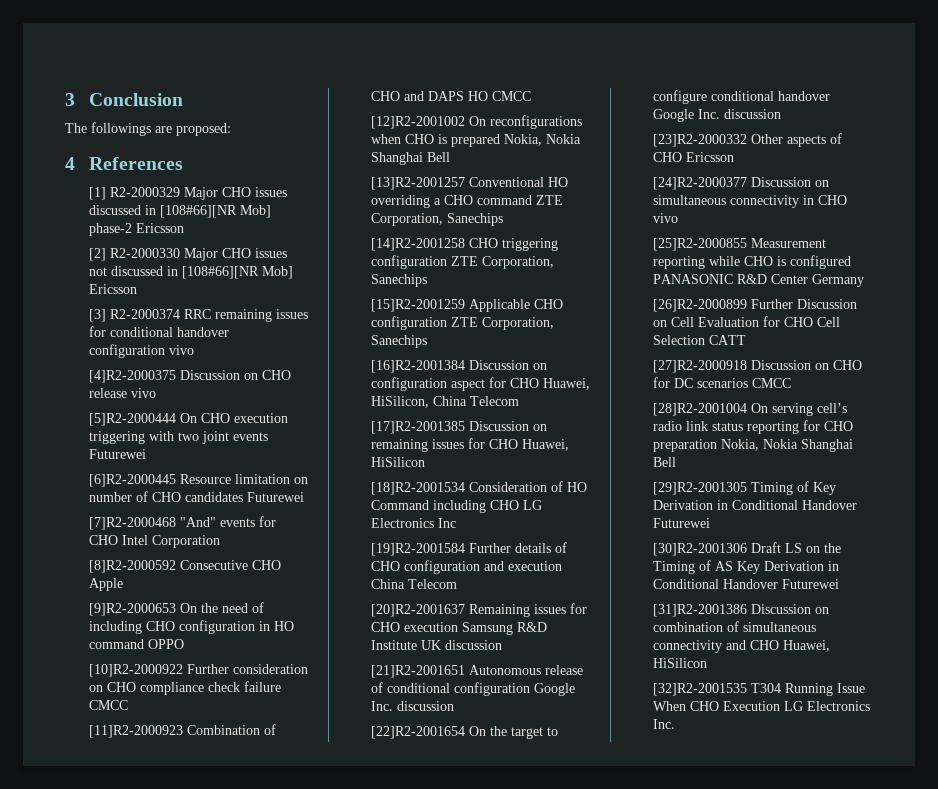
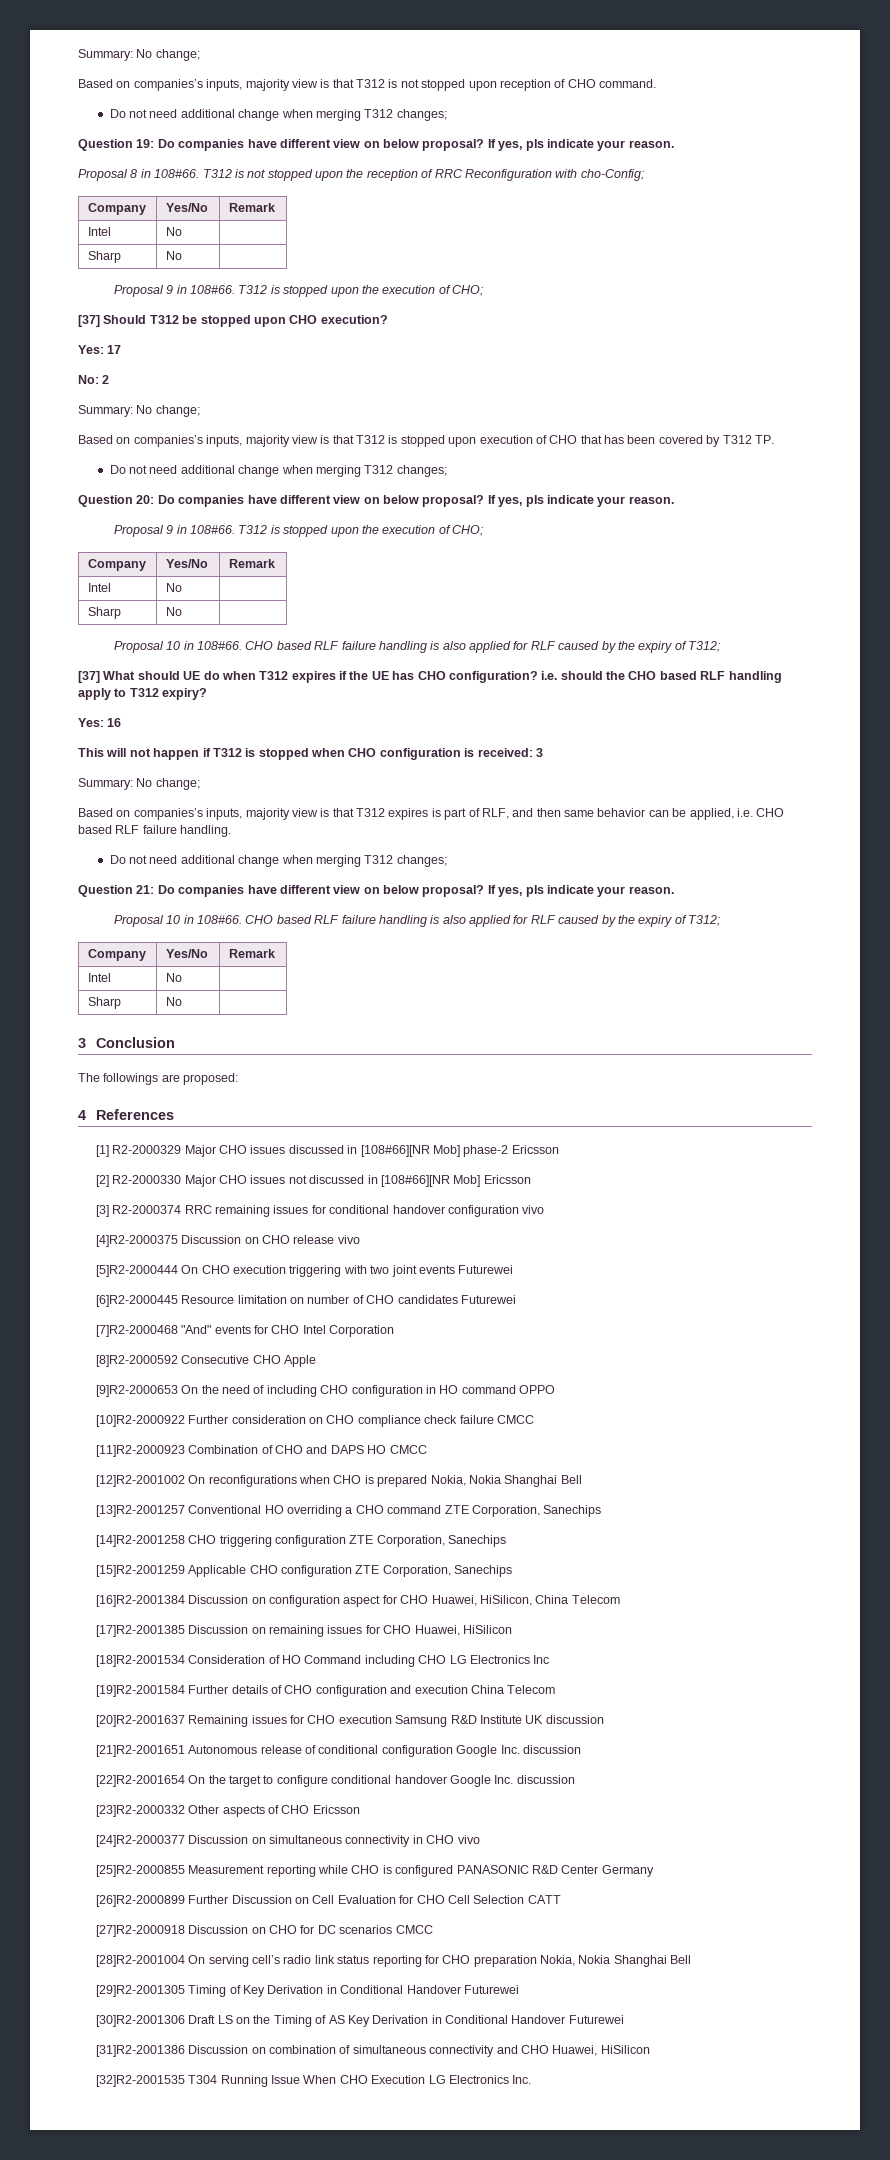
(65, 99) none -> [78,49,200,61] [78,79,656,91] [109,109,447,121] [78,139,674,151] [78,169,645,181] [87,203,146,215] [165,203,208,212] [228,203,275,212] [87,227,111,236] [165,227,182,236] [87,251,121,263] [165,251,182,260] [113,285,485,297] [78,315,388,327] [78,345,122,354] [78,375,110,384] [78,405,200,417] [78,435,774,447] [109,465,447,477] [78,495,674,507] [113,525,485,537] [87,559,146,571] [165,559,208,568] [228,559,275,568] [87,583,111,592] [165,583,182,592] [87,607,121,619] [165,607,182,616] [113,641,722,653] [78,671,782,683] [78,688,208,700] [78,718,122,727] [78,748,543,760] [78,778,200,790] [78,808,785,820] [78,825,232,837] [109,855,447,867] [78,885,674,897] [113,915,722,927] [87,949,146,961] [165,949,208,958] [228,949,275,958] [87,973,111,982] [165,973,182,982] [87,997,121,1009] [165,997,182,1006] Summary: No change; // Based on companies’s inputs, majority view is that T312 is not stopped upon reception of CHO command. // Do not need additional change when merging T312 changes; // Question 19: Do companies have different view on below proposal? If yes, pls indicate your reason. // Proposal 8 in 108#66. T312 is not stopped upon the reception of RRC Reconfiguration with cho-Config; // Company | Yes/No | Remark // Intel | No | // Sharp | No | // Proposal 9 in 108#66. T312 is stopped upon the execution of CHO; // [37] Should T312 be stopped upon CHO execution? // Yes: 17 // No: 2 // Summary: No change; // Based on companies’s inputs, majority view is that T312 is stopped upon execution of CHO that has been covered by T312 TP. // Do not need additional change when merging T312 changes; // Question 20: Do companies have different view on below proposal? If yes, pls indicate your reason. // Proposal 9 in 108#66. T312 is stopped upon the execution of CHO; // Company | Yes/No | Remark // Intel | No | // Sharp | No | // Proposal 10 in 108#66. CHO based RLF failure handling is also applied for RLF caused by the expiry of T312; // [37] What should UE do when T312 expires if the UE has CHO configuration? i.e. should the CHO based RLF handling apply to T312 expiry? // Yes: 16 // This will not happen if T312 is stopped when CHO configuration is received: 3 // Summary: No change; // Based on companies’s inputs, majority view is that T312 expires is part of RLF, and then same behavior can be applied, i.e. CHO based RLF failure handling. // Do not need additional change when merging T312 changes; // Question 21: Do companies have different view on below proposal? If yes, pls indicate your reason. // Proposal 10 in 108#66. CHO based RLF failure handling is also applied for RLF caused by the expiry of T312; // Company | Yes/No | Remark // Intel | No | // Sharp | No | //

